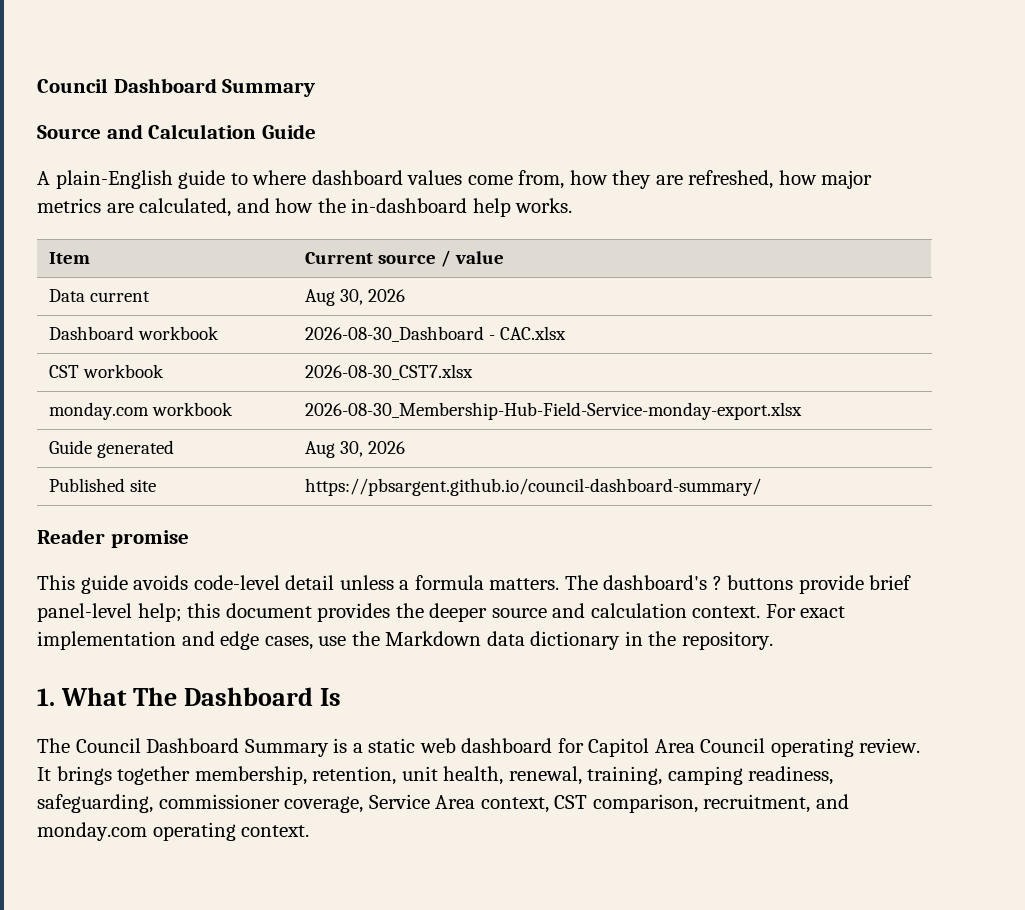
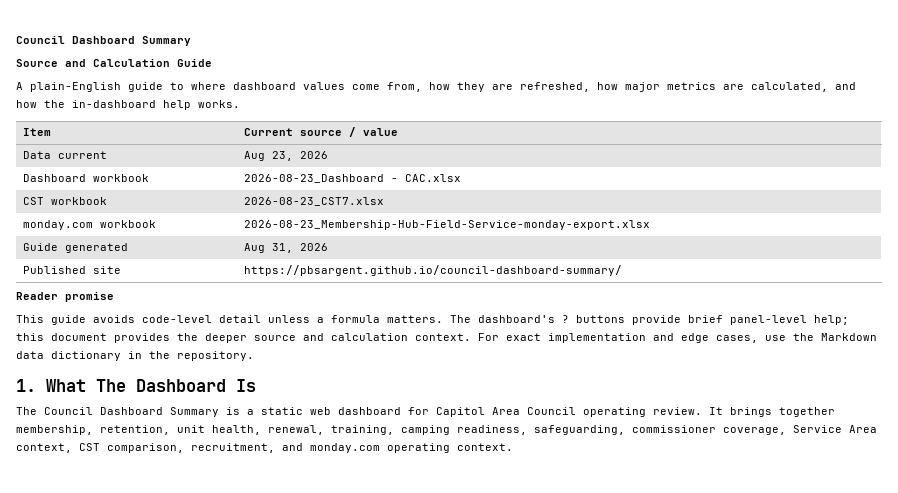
[340,289,364,305] 30, -> [272,151,294,161] 23,
[305,326,485,342] 2026-08-30_Dashboard -> [244,174,385,183] 2026-08-23_Dashboard
[305,364,474,380] 2026-08-30_CST7.xlsx -> [244,197,385,206] 2026-08-23_CST7.xlsx
[305,402,803,420] 2026-08-30_Membership-Hub-Field-Service-monday-export.xlsx -> [244,220,651,230] 2026-08-23_Membership-Hub-Field-Service-monday-export.xlsx
[340,441,364,457] 30, -> [272,243,294,253] 31,

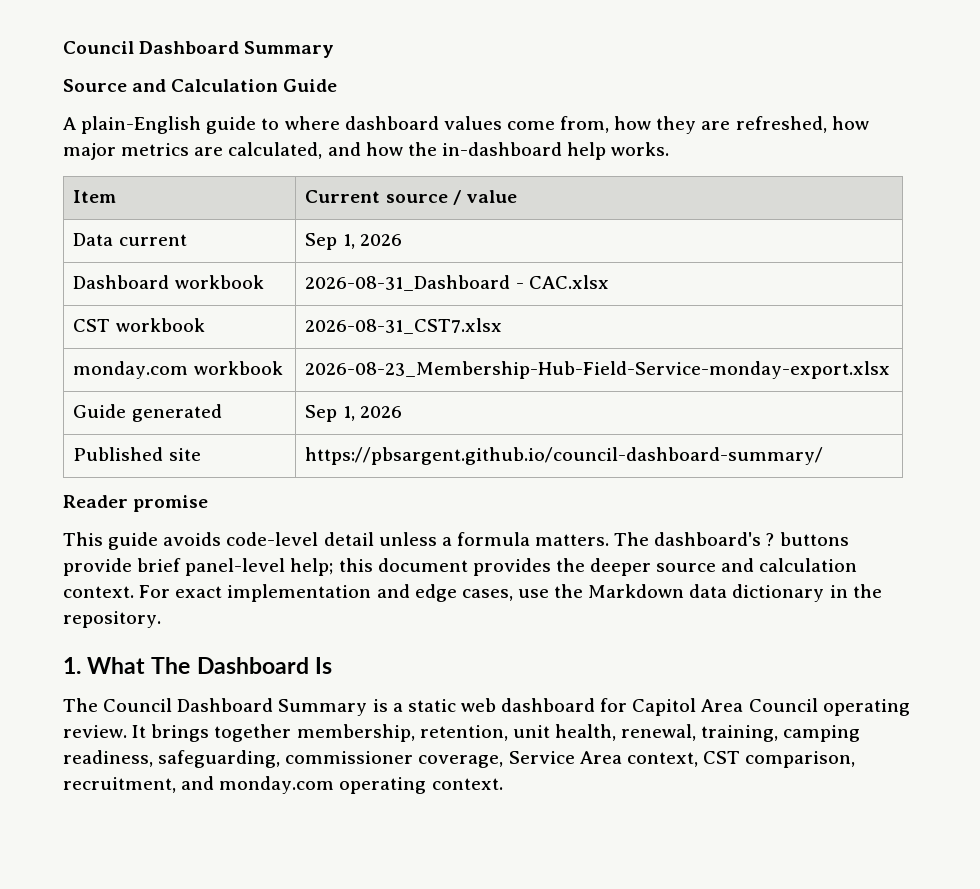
[244,151,294,161] Aug 23, -> [305,233,355,250] Sep 1,
[244,174,385,183] 2026-08-23_Dashboard -> [305,275,511,291] 2026-08-31_Dashboard
[244,197,385,206] 2026-08-23_CST7.xlsx -> [305,318,503,334] 2026-08-31_CST7.xlsx
[244,243,294,253] Aug 31, -> [305,405,355,422] Sep 1,

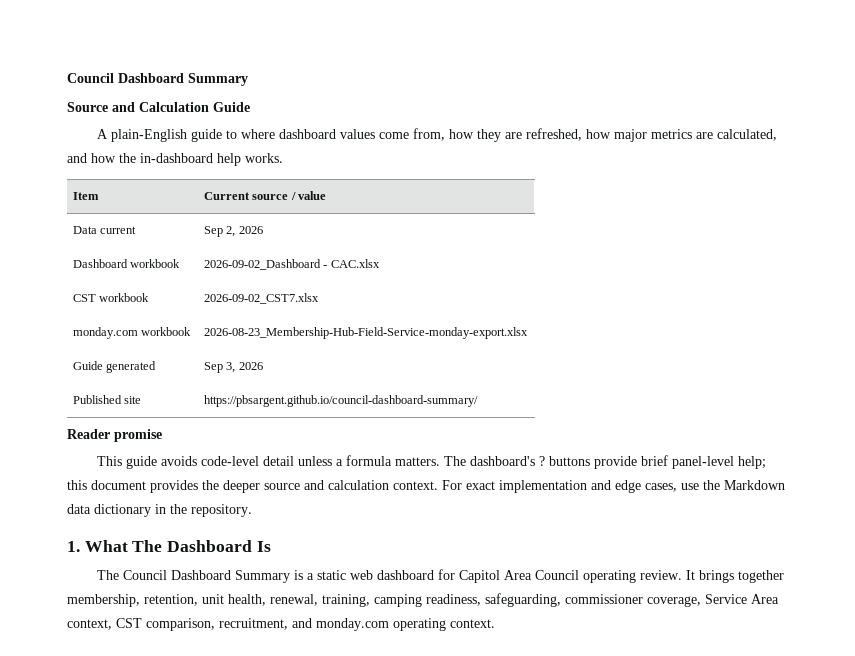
[342,234,355,249] 1, -> [226,226,236,237] 2,
[305,275,511,291] 2026-08-31_Dashboard -> [203,259,321,270] 2026-09-02_Dashboard
[305,318,503,334] 2026-08-31_CST7.xlsx -> [203,293,319,304] 2026-09-02_CST7.xlsx
[342,406,355,421] 1, -> [226,362,236,373] 3,

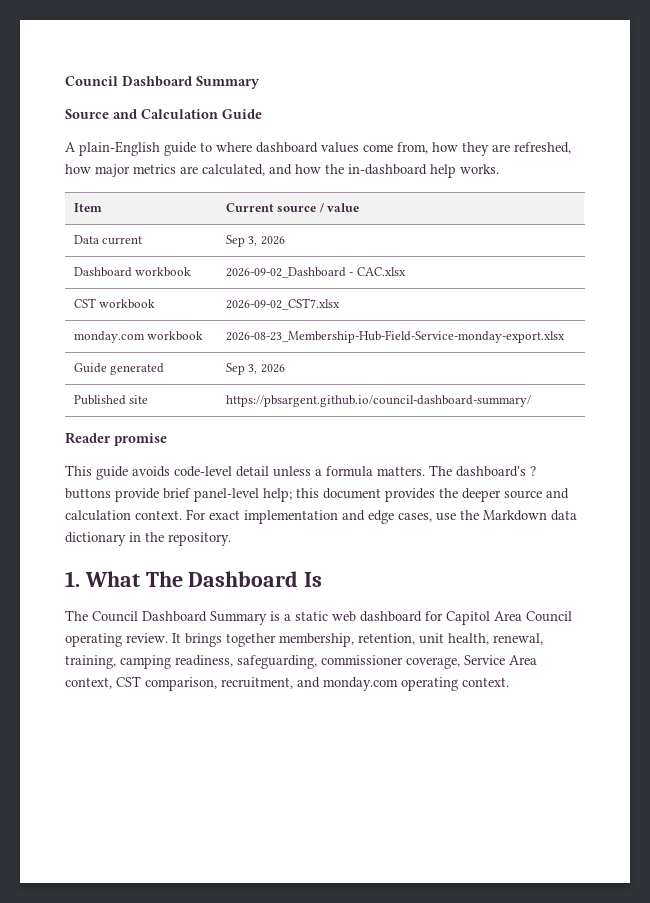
[226,226,236,237] 2, -> [248,236,258,246] 3,

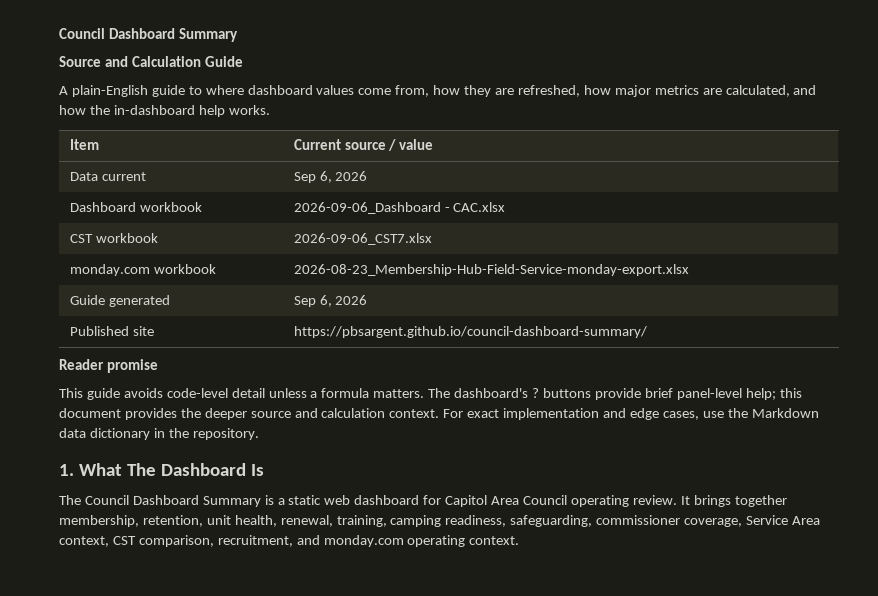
[248,236,258,246] 3, -> [319,171,332,183] 6,
[225,267,346,278] 2026-09-02_Dashboard -> [293,202,441,214] 2026-09-06_Dashboard
[225,298,340,310] 2026-09-02_CST7.xlsx -> [293,233,432,245] 2026-09-06_CST7.xlsx
[248,364,258,374] 3, -> [319,295,332,307] 6,

